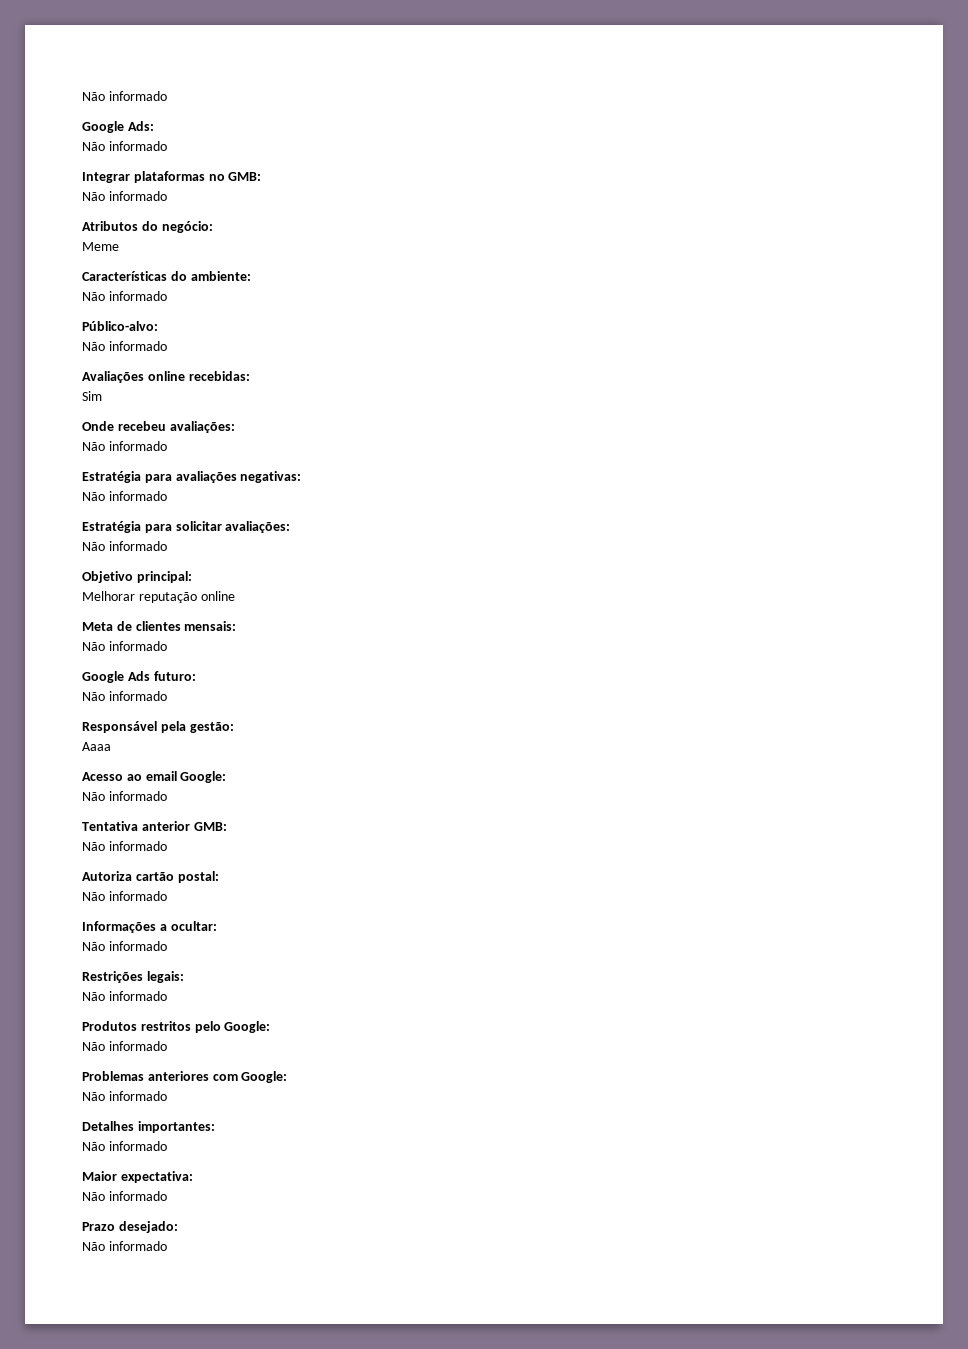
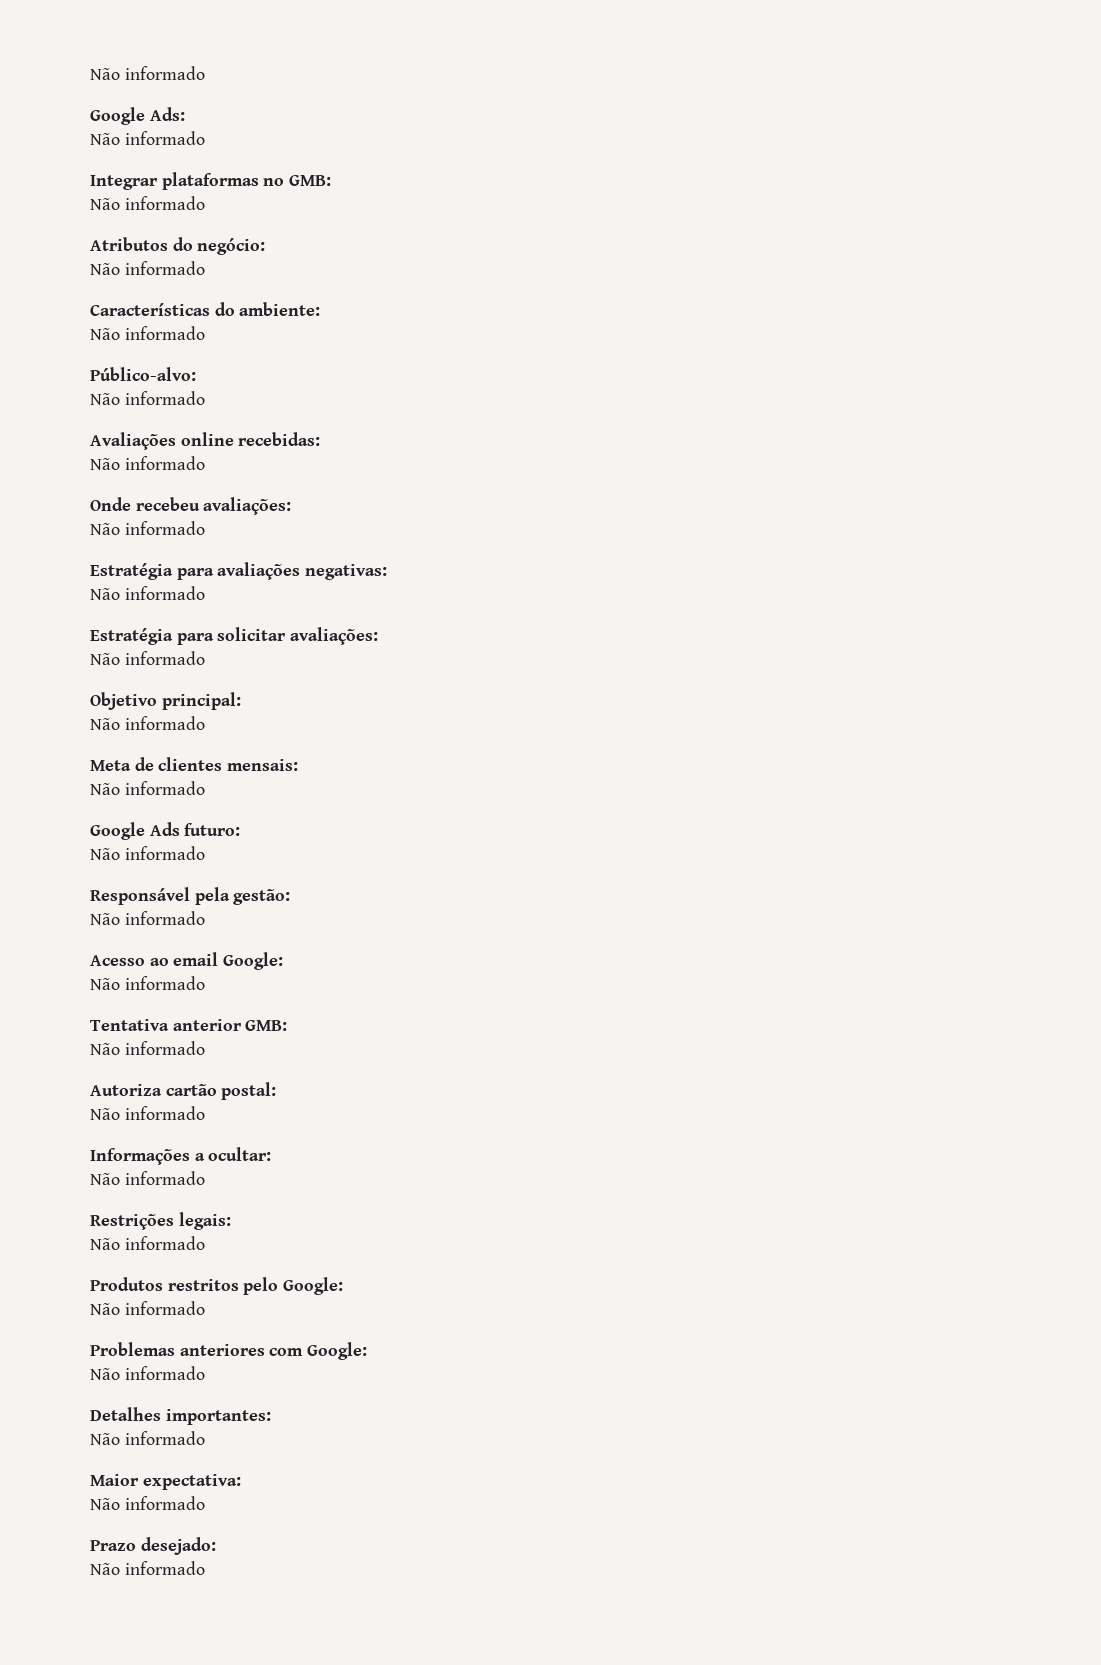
[82,242,119,251] Meme -> [90,261,205,275] Não informado
[82,391,102,401] Sim -> [90,456,205,470] Não informado
[82,591,235,603] Melhorar reputação online -> [90,716,205,730] Não informado
[82,742,111,751] Aaaa -> [90,911,205,925] Não informado

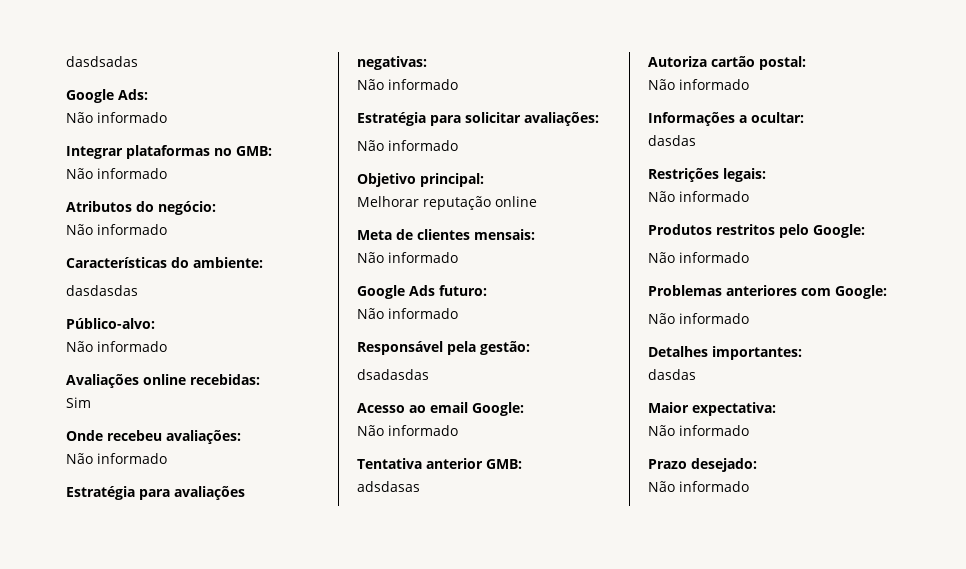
[90,66,205,80] Não informado -> [66,56,138,67] dasdsadas
[90,326,205,340] Não informado -> [66,285,138,296] dasdasdas
[90,456,205,470] Não informado -> [66,397,91,408] Sim
[90,716,205,730] Não informado -> [357,196,537,210] Melhorar reputação online
[90,911,205,925] Não informado -> [357,369,429,380] dsadasdas
[90,1041,205,1055] Não informado -> [357,481,420,492] adsdasas
[90,1171,205,1185] Não informado -> [648,135,696,146] dasdas
[90,1431,205,1445] Não informado -> [648,369,696,380] dasdas

